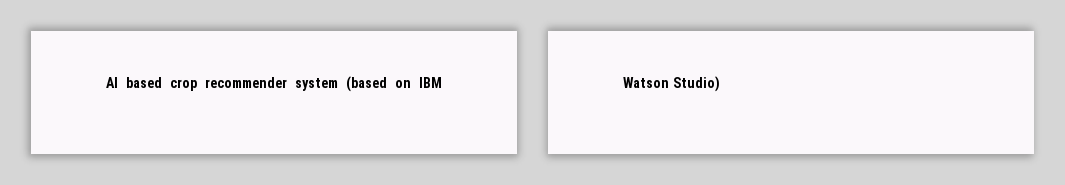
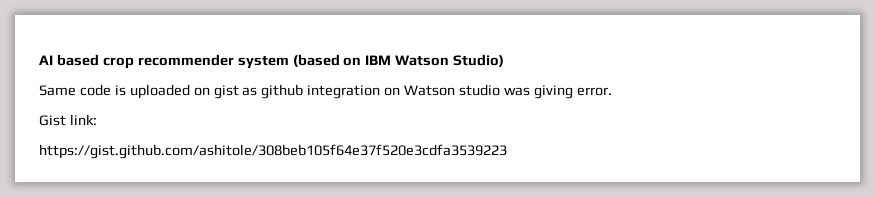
(720, 84) none -> [39,84,612,99] [39,114,97,126] [39,144,507,159] // Same code is uploaded on gist as github integration on Watson studio was giving error. // Gist link: // https://gist.github.com/ashitole/308beb105f64e37f520e3cdfa3539223

